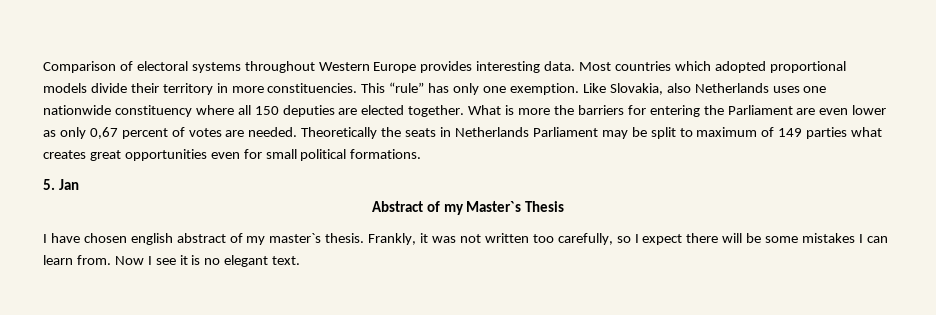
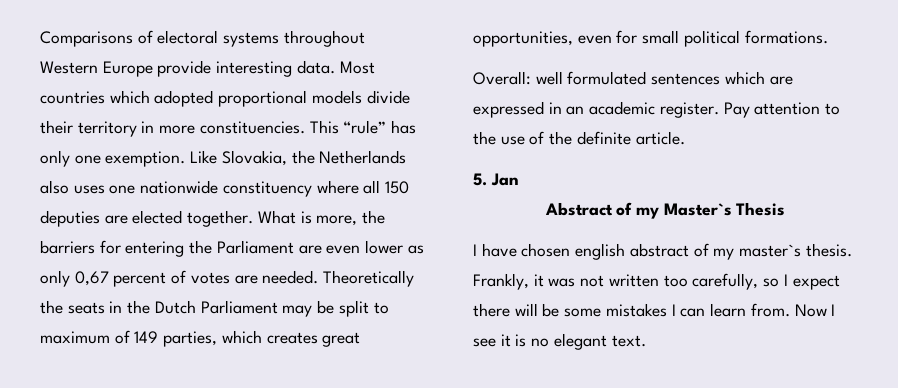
[43,61,116,73] Comparison -> [40,31,133,47] Comparisons
[420,61,473,73] provides -> [157,60,212,77] provide
[666,83,769,93] also Netherlands -> [291,150,407,164] [40,180,69,194] the Netherlands also
[518,108,551,115] more -> [316,215,358,226] more,
[454,127,529,137] Netherlands -> [127,300,196,314] the Dutch
[806,127,883,139] parties what -> [163,330,262,347] parties, which
[124,149,207,161] opportunities -> [473,31,573,47] opportunities,
(422, 154) none -> [473,71,793,85] [473,101,841,118] [473,131,685,145] // Overall: well formulated sentences which are expressed in an academic register. Pay attention to the use of the definite article.

